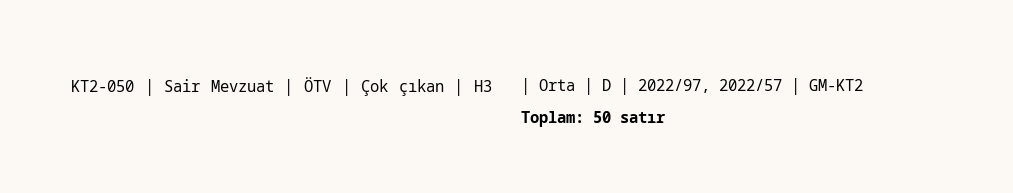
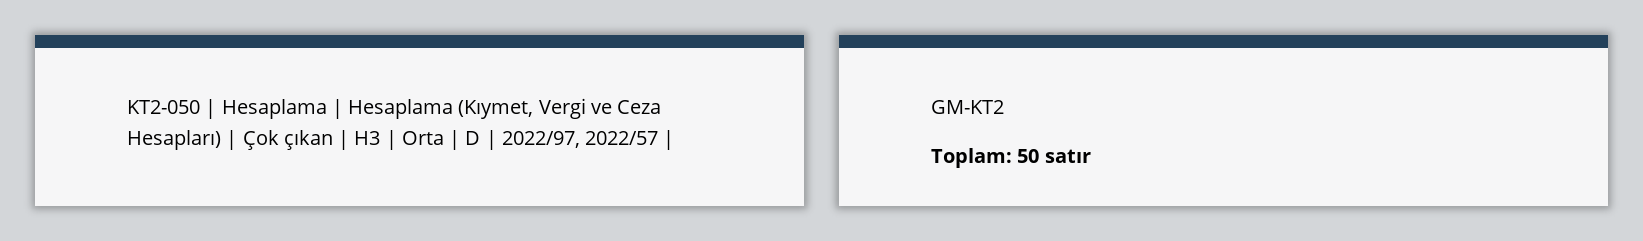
[164,77,331,96] Sair Mevzuat | ÖTV -> [221,98,662,119] [127,130,221,150] Hesaplama | Hesaplama (Kıymet, Vergi ve Ceza Hesapları)

